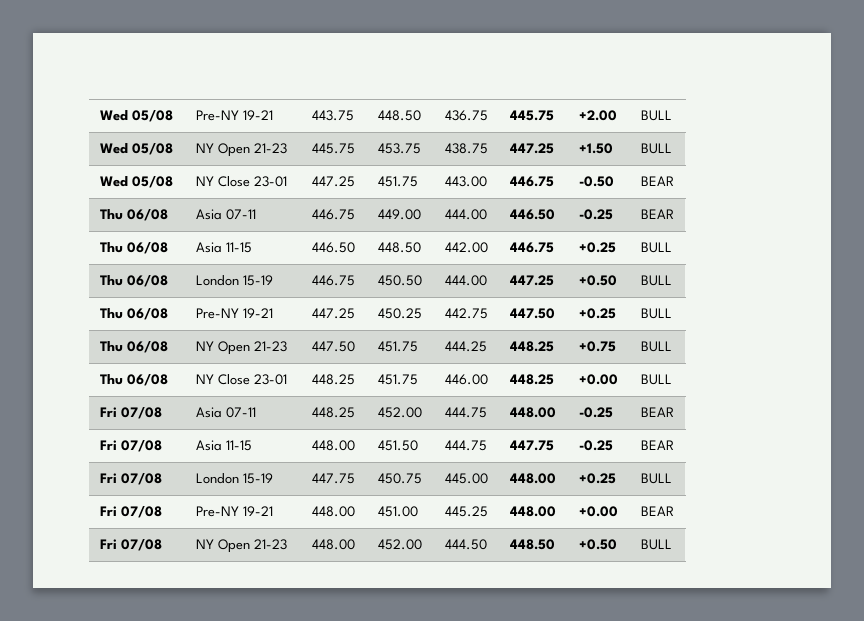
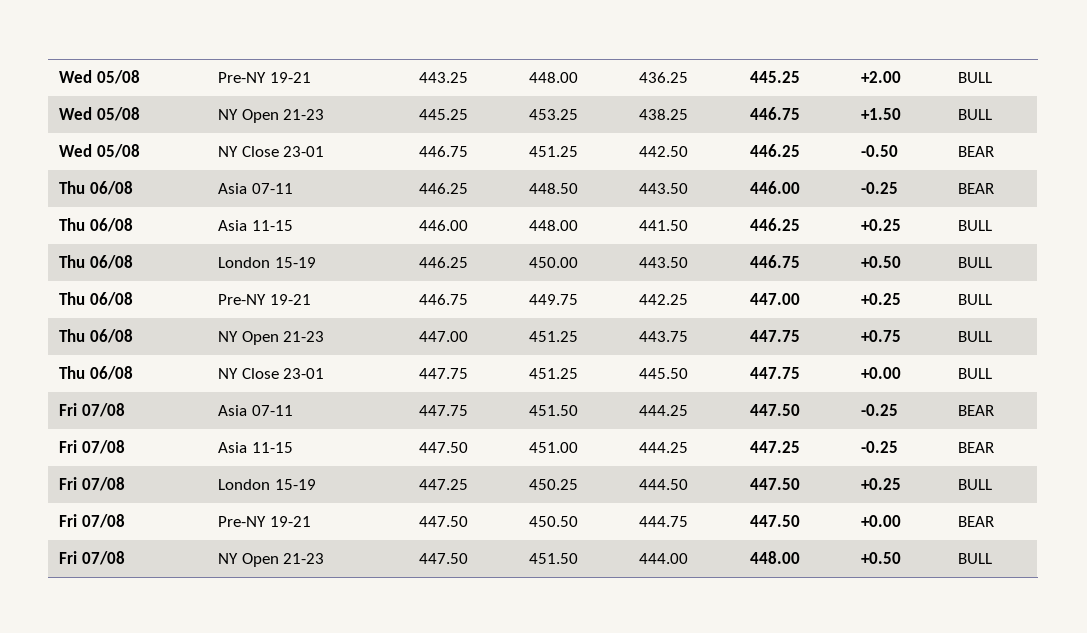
[311,110,354,121] [377,110,421,121] [444,110,488,121] [509,110,554,121] 443.75 | 448.50 | 436.75 | 445.75 -> [419,72,469,83] [529,72,579,83] [639,72,689,83] [750,71,801,83] 443.25 | 448.00 | 436.25 | 445.25
[311,143,355,154] [377,143,421,154] [444,143,488,154] [509,143,554,154] 445.75 | 453.75 | 438.75 | 447.25 -> [419,109,469,120] [529,109,579,120] [639,109,689,120] [750,107,801,120] 445.25 | 453.25 | 438.25 | 446.75
[311,176,355,187] [377,176,418,187] [444,176,487,187] [509,176,554,187] 447.25 | 451.75 | 443.00 | 446.75 -> [419,146,469,157] [529,146,579,157] [639,146,689,157] [750,144,801,157] 446.75 | 451.25 | 442.50 | 446.25
[311,209,355,220] [377,209,421,220] [444,209,487,220] [509,209,555,220] 446.75 | 449.00 | 444.00 | 446.50 -> [419,183,469,194] [529,183,579,194] [639,183,689,194] [750,181,801,194] 446.25 | 448.50 | 443.50 | 446.00
[311,242,355,253] [377,242,421,253] [444,242,488,253] [509,242,554,253] 446.50 | 448.50 | 442.00 | 446.75 -> [419,220,469,231] [529,220,579,231] [639,220,689,231] [750,218,801,231] 446.00 | 448.00 | 441.50 | 446.25
[311,275,355,286] [377,275,422,286] [444,275,487,286] [509,275,554,286] 446.75 | 450.50 | 444.00 | 447.25 -> [419,257,469,268] [529,257,579,268] [639,257,689,268] [750,255,801,268] 446.25 | 450.00 | 443.50 | 446.75
[311,308,355,319] [377,308,422,319] [444,308,488,319] [509,308,555,319] 447.25 | 450.25 | 442.75 | 447.50 -> [419,294,469,305] [529,294,579,305] [639,294,689,305] [750,293,801,305] 446.75 | 449.75 | 442.25 | 447.00
[311,341,355,352] [377,341,418,352] [444,341,487,352] [509,341,554,352] 447.50 | 451.75 | 444.25 | 448.25 -> [419,331,469,342] [529,331,579,342] [639,331,689,342] [750,330,801,342] 447.00 | 451.25 | 443.75 | 447.75
[311,374,355,385] [377,374,418,385] [444,374,488,385] [509,374,554,385] 448.25 | 451.75 | 446.00 | 448.25 -> [419,368,469,379] [529,368,579,379] [639,368,689,379] [750,367,801,379] 447.75 | 451.25 | 445.50 | 447.75
[311,407,355,418] [377,407,422,418] [444,407,487,418] [509,407,556,418] 448.25 | 452.00 | 444.75 | 448.00 -> [419,405,469,416] [529,405,579,416] [639,405,689,416] [750,404,801,416] 447.75 | 451.50 | 444.25 | 447.50
[311,440,355,451] [377,440,418,451] [444,440,487,451] [509,440,554,451] 448.00 | 451.50 | 444.75 | 447.75 -> [419,442,469,453] [529,442,579,453] [639,442,689,453] [750,441,801,453] 447.50 | 451.00 | 444.25 | 447.25
[311,473,355,484] [377,473,422,484] [444,473,488,484] [509,473,556,484] 447.75 | 450.75 | 445.00 | 448.00 -> [419,479,469,490] [529,479,579,490] [639,479,689,490] [750,478,801,490] 447.25 | 450.25 | 444.50 | 447.50
[311,506,355,517] [377,506,418,517] [444,506,488,517] [509,506,556,517] 448.00 | 451.00 | 445.25 | 448.00 -> [419,516,469,527] [529,516,579,527] [639,516,689,527] [750,515,801,527] 447.50 | 450.50 | 444.75 | 447.50
[311,539,355,550] [377,539,422,550] [444,539,487,550] [509,539,555,550] 448.00 | 452.00 | 444.50 | 448.50 -> [419,553,469,564] [529,553,579,564] [639,553,689,564] [750,551,801,564] 447.50 | 451.50 | 444.00 | 448.00

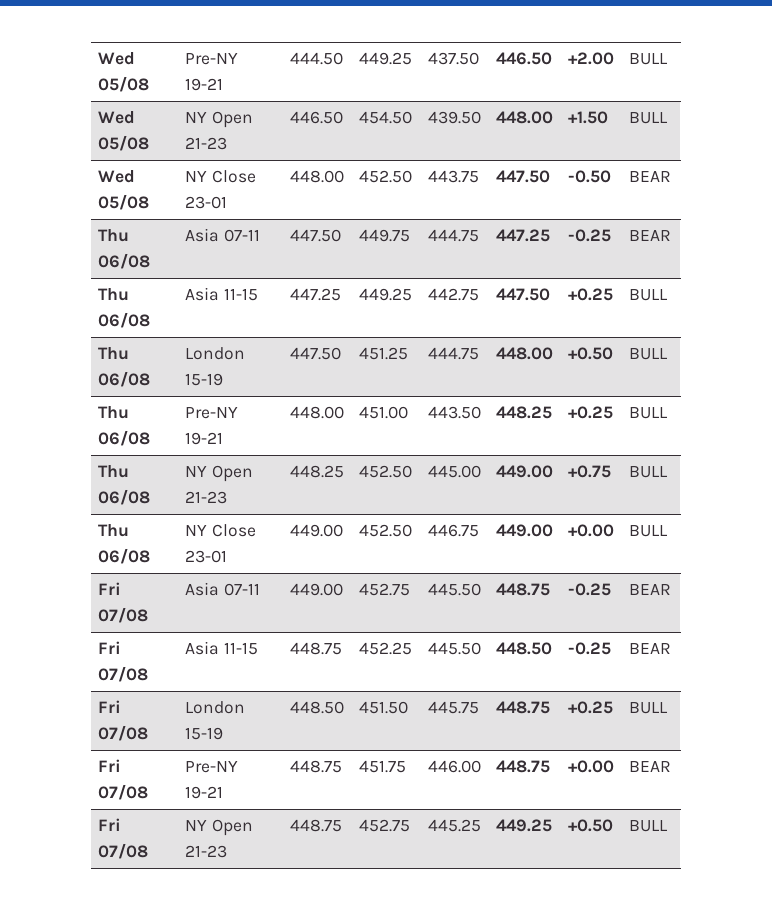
[419,72,469,83] [529,72,579,83] [639,72,689,83] [750,71,801,83] 443.25 | 448.00 | 436.25 | 445.25 -> [290,52,344,65] [359,52,413,65] [428,52,480,65] [496,52,553,65] 444.50 | 449.25 | 437.50 | 446.50
[419,109,469,120] [529,109,579,120] [639,109,689,120] [750,107,801,120] 445.25 | 453.25 | 438.25 | 446.75 -> [290,111,344,124] [359,111,413,124] [428,111,482,124] [496,111,554,124] 446.50 | 454.50 | 439.50 | 448.00
[419,146,469,157] [529,146,579,157] [639,146,689,157] [750,144,801,157] 446.75 | 451.25 | 442.50 | 446.25 -> [290,170,345,183] [359,170,413,183] [428,170,480,183] [496,170,551,183] 448.00 | 452.50 | 443.75 | 447.50
[419,183,469,194] [529,183,579,194] [639,183,689,194] [750,181,801,194] 446.25 | 448.50 | 443.50 | 446.00 -> [290,229,342,242] [359,229,411,242] [428,229,480,242] [496,229,551,242] 447.50 | 449.75 | 444.75 | 447.25
[419,220,469,231] [529,220,579,231] [639,220,689,231] [750,218,801,231] 446.00 | 448.00 | 441.50 | 446.25 -> [290,288,342,301] [359,288,413,301] [428,288,480,301] [496,288,551,301] 447.25 | 449.25 | 442.75 | 447.50
[419,257,469,268] [529,257,579,268] [639,257,689,268] [750,255,801,268] 446.25 | 450.00 | 443.50 | 446.75 -> [290,347,342,360] [359,347,409,360] [428,347,480,360] [496,347,554,360] 447.50 | 451.25 | 444.75 | 448.00
[419,294,469,305] [529,294,579,305] [639,294,689,305] [750,293,801,305] 446.75 | 449.75 | 442.25 | 447.00 -> [290,406,345,419] [359,406,409,419] [428,406,482,419] [496,406,553,419] 448.00 | 451.00 | 443.50 | 448.25
[419,331,469,342] [529,331,579,342] [639,331,689,342] [750,330,801,342] 447.00 | 451.25 | 443.75 | 447.75 -> [290,465,345,478] [359,465,413,478] [428,465,482,478] [496,465,554,478] 448.25 | 452.50 | 445.00 | 449.00
[419,368,469,379] [529,368,579,379] [639,368,689,379] [750,367,801,379] 447.75 | 451.25 | 445.50 | 447.75 -> [290,524,344,537] [359,524,413,537] [428,524,480,537] [496,524,554,537] 449.00 | 452.50 | 446.75 | 449.00
[419,405,469,416] [529,405,579,416] [639,405,689,416] [750,404,801,416] 447.75 | 451.50 | 444.25 | 447.50 -> [290,583,344,596] [359,583,411,596] [428,583,482,596] [496,583,551,596] 449.00 | 452.75 | 445.50 | 448.75
[419,442,469,453] [529,442,579,453] [639,442,689,453] [750,441,801,453] 447.50 | 451.00 | 444.25 | 447.25 -> [290,642,343,655] [359,642,413,655] [428,642,482,655] [496,642,553,655] 448.75 | 452.25 | 445.50 | 448.50
[419,479,469,490] [529,479,579,490] [639,479,689,490] [750,478,801,490] 447.25 | 450.25 | 444.50 | 447.50 -> [290,701,345,714] [359,701,409,714] [428,701,480,714] [496,701,551,714] 448.50 | 451.50 | 445.75 | 448.75
[419,516,469,527] [529,516,579,527] [639,516,689,527] [750,515,801,527] 447.50 | 450.50 | 444.75 | 447.50 -> [290,760,343,773] [359,760,407,773] [428,760,482,773] [496,760,551,773] 448.75 | 451.75 | 446.00 | 448.75
[419,553,469,564] [529,553,579,564] [639,553,689,564] [750,551,801,564] 447.50 | 451.50 | 444.00 | 448.00 -> [290,819,343,832] [359,819,411,832] [428,819,482,832] [496,819,553,832] 448.75 | 452.75 | 445.25 | 449.25

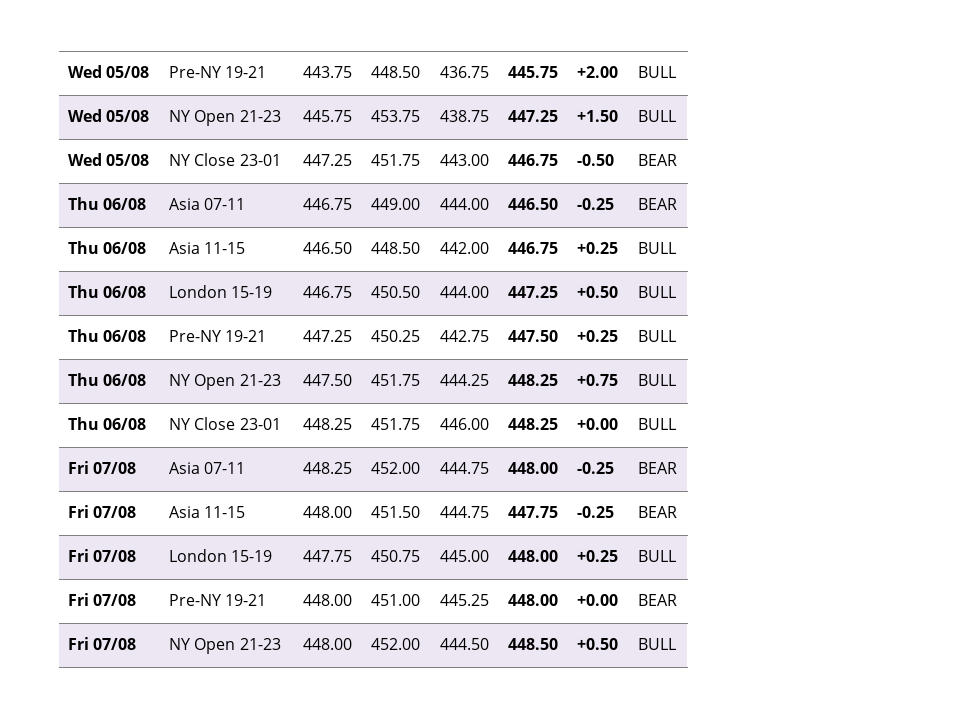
[290,52,344,65] [359,52,413,65] [428,52,480,65] [496,52,553,65] 444.50 | 449.25 | 437.50 | 446.50 -> [303,66,353,78] [371,66,421,78] [440,66,490,78] [508,66,559,78] 443.75 | 448.50 | 436.75 | 445.75
[290,111,344,124] [359,111,413,124] [428,111,482,124] [496,111,554,124] 446.50 | 454.50 | 439.50 | 448.00 -> [303,110,353,122] [371,110,421,122] [440,110,490,122] [508,110,559,122] 445.75 | 453.75 | 438.75 | 447.25
[290,170,345,183] [359,170,413,183] [428,170,480,183] [496,170,551,183] 448.00 | 452.50 | 443.75 | 447.50 -> [303,154,353,166] [371,154,421,166] [440,154,490,166] [508,154,559,166] 447.25 | 451.75 | 443.00 | 446.75
[290,229,342,242] [359,229,411,242] [428,229,480,242] [496,229,551,242] 447.50 | 449.75 | 444.75 | 447.25 -> [303,198,353,210] [371,198,421,210] [440,198,490,210] [508,198,559,210] 446.75 | 449.00 | 444.00 | 446.50
[290,288,342,301] [359,288,413,301] [428,288,480,301] [496,288,551,301] [568,288,614,301] [629,289,669,301] [98,347,130,360] [98,371,151,387] [185,347,246,360] [185,373,224,386] [290,347,342,360] [359,347,409,360] [428,347,480,360] [496,347,554,360] [568,347,614,360] [629,348,669,360] [98,406,130,419] [98,430,151,446] [185,407,239,419] [185,432,224,445] [290,406,345,419] [359,406,409,419] [428,406,482,419] [496,406,553,419] 447.25 | 449.25 | 442.75 | 447.50 | +0.25 | BULL // Thu 06/08 | London 15-19 | 447.50 | 451.25 | 444.75 | 448.00 | +0.50 | BULL // Thu 06/08 | Pre-NY 19-21 | 448.00 | 451.00 | 443.50 | 448.25 -> [303,242,353,254] [371,242,421,254] [440,242,490,254] [508,242,559,254] [577,242,619,254] [638,242,677,254] [68,285,147,298] [169,285,273,298] [303,286,353,298] [371,286,421,298] [440,286,490,298] [508,286,559,298] [577,286,619,298] [638,286,677,298] [68,329,147,342] [169,330,267,342] [303,330,353,342] [371,330,421,342] [440,330,490,342] [508,330,559,342] 446.50 | 448.50 | 442.00 | 446.75 | +0.25 | BULL // Thu 06/08 | London 15-19 | 446.75 | 450.50 | 444.00 | 447.25 | +0.50 | BULL // Thu 06/08 | Pre-NY 19-21 | 447.25 | 450.25 | 442.75 | 447.50
[290,465,345,478] [359,465,413,478] [428,465,482,478] [496,465,554,478] 448.25 | 452.50 | 445.00 | 449.00 -> [303,374,353,386] [371,374,421,386] [440,374,490,386] [508,374,559,386] 447.50 | 451.75 | 444.25 | 448.25
[290,524,344,537] [359,524,413,537] [428,524,480,537] [496,524,554,537] 449.00 | 452.50 | 446.75 | 449.00 -> [303,418,353,430] [371,418,421,430] [440,418,490,430] [508,418,559,430] 448.25 | 451.75 | 446.00 | 448.25
[290,583,344,596] [359,583,411,596] [428,583,482,596] [496,583,551,596] 449.00 | 452.75 | 445.50 | 448.75 -> [303,462,353,474] [371,462,421,474] [440,462,490,474] [508,462,559,474] 448.25 | 452.00 | 444.75 | 448.00
[290,642,343,655] [359,642,413,655] [428,642,482,655] [496,642,553,655] 448.75 | 452.25 | 445.50 | 448.50 -> [303,506,353,518] [371,506,421,518] [440,506,490,518] [508,506,559,518] 448.00 | 451.50 | 444.75 | 447.75
[290,701,345,714] [359,701,409,714] [428,701,480,714] [496,701,551,714] 448.50 | 451.50 | 445.75 | 448.75 -> [303,550,353,562] [371,550,421,562] [440,550,490,562] [508,550,559,562] 447.75 | 450.75 | 445.00 | 448.00
[290,760,343,773] [359,760,407,773] [428,760,482,773] [496,760,551,773] 448.75 | 451.75 | 446.00 | 448.75 -> [303,594,353,606] [371,594,421,606] [440,594,490,606] [508,594,559,606] 448.00 | 451.00 | 445.25 | 448.00
[290,819,343,832] [359,819,411,832] [428,819,482,832] [496,819,553,832] 448.75 | 452.75 | 445.25 | 449.25 -> [303,638,353,650] [371,638,421,650] [440,638,490,650] [508,638,559,650] 448.00 | 452.00 | 444.50 | 448.50

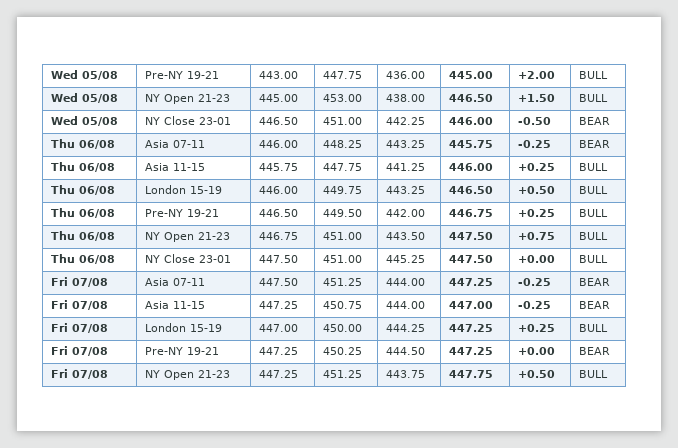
[303,66,353,78] [371,66,421,78] [440,66,490,78] [508,66,559,78] 443.75 | 448.50 | 436.75 | 445.75 -> [258,71,298,79] [322,71,362,79] [385,71,425,79] [448,71,493,79] 443.00 | 447.75 | 436.00 | 445.00
[303,110,353,122] [371,110,421,122] [440,110,490,122] [508,110,559,122] 445.75 | 453.75 | 438.75 | 447.25 -> [258,94,298,102] [322,94,362,102] [385,94,425,102] [448,94,493,102] 445.00 | 453.00 | 438.00 | 446.50
[303,154,353,166] [371,154,421,166] [440,154,490,166] [508,154,559,166] 447.25 | 451.75 | 443.00 | 446.75 -> [258,117,298,125] [322,117,362,125] [385,117,425,125] [448,117,493,125] 446.50 | 451.00 | 442.25 | 446.00
[303,198,353,210] [371,198,421,210] [440,198,490,210] [508,198,559,210] 446.75 | 449.00 | 444.00 | 446.50 -> [258,140,298,148] [322,140,362,148] [385,140,425,148] [448,140,493,148] 446.00 | 448.25 | 443.25 | 445.75
[303,242,353,254] [371,242,421,254] [440,242,490,254] [508,242,559,254] [577,242,619,254] [638,242,677,254] [68,285,147,298] [169,285,273,298] [303,286,353,298] [371,286,421,298] [440,286,490,298] [508,286,559,298] [577,286,619,298] [638,286,677,298] [68,329,147,342] [169,330,267,342] [303,330,353,342] [371,330,421,342] [440,330,490,342] [508,330,559,342] 446.50 | 448.50 | 442.00 | 446.75 | +0.25 | BULL // Thu 06/08 | London 15-19 | 446.75 | 450.50 | 444.00 | 447.25 | +0.50 | BULL // Thu 06/08 | Pre-NY 19-21 | 447.25 | 450.25 | 442.75 | 447.50 -> [258,163,298,171] [322,163,362,171] [385,163,425,171] [448,163,493,171] [517,163,555,171] [578,163,608,171] [50,185,115,195] [144,185,222,194] [258,186,298,194] [322,186,362,194] [385,186,425,194] [448,186,493,194] [517,186,555,194] [578,186,608,194] [50,208,115,218] [144,209,219,217] [258,209,298,217] [322,209,362,217] [385,209,425,217] [448,209,493,217] 445.75 | 447.75 | 441.25 | 446.00 | +0.25 | BULL // Thu 06/08 | London 15-19 | 446.00 | 449.75 | 443.25 | 446.50 | +0.50 | BULL // Thu 06/08 | Pre-NY 19-21 | 446.50 | 449.50 | 442.00 | 446.75
[303,374,353,386] [371,374,421,386] [440,374,490,386] [508,374,559,386] 447.50 | 451.75 | 444.25 | 448.25 -> [258,232,298,240] [322,232,362,240] [385,232,425,240] [448,232,493,240] 446.75 | 451.00 | 443.50 | 447.50
[303,418,353,430] [371,418,421,430] [440,418,490,430] [508,418,559,430] 448.25 | 451.75 | 446.00 | 448.25 -> [258,255,298,263] [322,255,362,263] [385,255,425,263] [448,255,493,263] 447.50 | 451.00 | 445.25 | 447.50
[303,462,353,474] [371,462,421,474] [440,462,490,474] [508,462,559,474] 448.25 | 452.00 | 444.75 | 448.00 -> [258,278,298,286] [322,278,362,286] [385,278,425,286] [448,278,493,286] 447.50 | 451.25 | 444.00 | 447.25
[303,506,353,518] [371,506,421,518] [440,506,490,518] [508,506,559,518] 448.00 | 451.50 | 444.75 | 447.75 -> [258,301,298,309] [322,301,362,309] [385,301,425,309] [448,301,493,309] 447.25 | 450.75 | 444.00 | 447.00
[303,550,353,562] [371,550,421,562] [440,550,490,562] [508,550,559,562] 447.75 | 450.75 | 445.00 | 448.00 -> [258,324,298,332] [322,324,362,332] [385,324,425,332] [448,324,493,332] 447.00 | 450.00 | 444.25 | 447.25
[303,594,353,606] [371,594,421,606] [440,594,490,606] [508,594,559,606] 448.00 | 451.00 | 445.25 | 448.00 -> [258,347,298,355] [322,347,362,355] [385,347,425,355] [448,347,493,355] 447.25 | 450.25 | 444.50 | 447.25
[303,638,353,650] [371,638,421,650] [440,638,490,650] [508,638,559,650] 448.00 | 452.00 | 444.50 | 448.50 -> [258,370,298,378] [322,370,362,378] [385,370,425,378] [448,370,493,378] 447.25 | 451.25 | 443.75 | 447.75

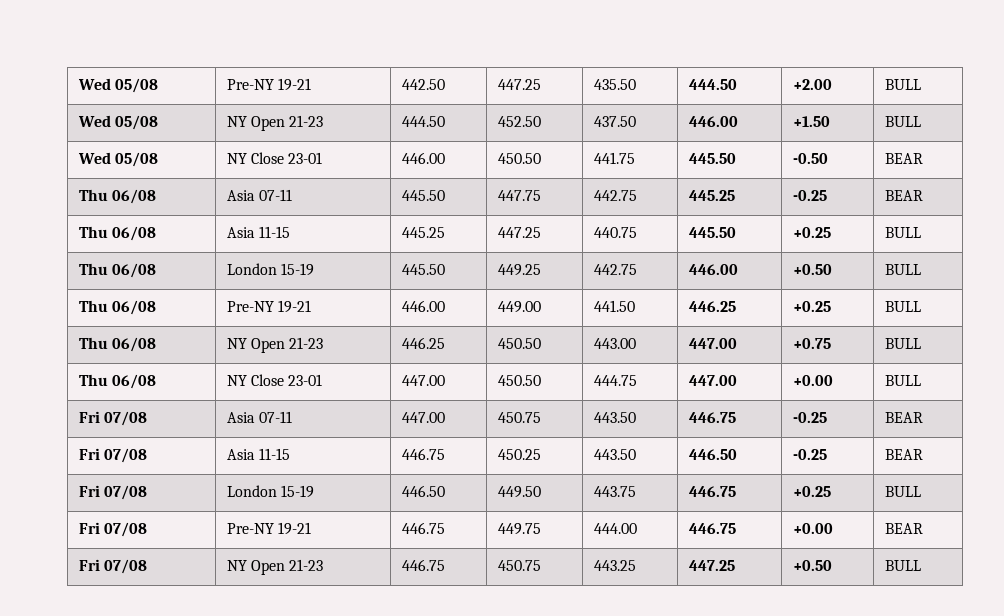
[258,71,298,79] [322,71,362,79] [385,71,425,79] [448,71,493,79] 443.00 | 447.75 | 436.00 | 445.00 -> [401,79,445,90] [497,79,541,90] [593,79,636,90] [688,79,737,90] 442.50 | 447.25 | 435.50 | 444.50
[258,94,298,102] [322,94,362,102] [385,94,425,102] [448,94,493,102] 445.00 | 453.00 | 438.00 | 446.50 -> [401,116,445,127] [497,116,541,127] [593,116,636,127] [688,116,738,127] 444.50 | 452.50 | 437.50 | 446.00
[258,117,298,125] [322,117,362,125] [385,117,425,125] [448,117,493,125] 446.50 | 451.00 | 442.25 | 446.00 -> [401,152,445,164] [497,153,541,164] [593,152,635,164] [688,153,736,164] 446.00 | 450.50 | 441.75 | 445.50
[258,140,298,148] [322,140,362,148] [385,140,425,148] [448,140,493,148] 446.00 | 448.25 | 443.25 | 445.75 -> [401,190,445,201] [497,190,541,201] [593,190,637,201] [688,190,735,201] 445.50 | 447.75 | 442.75 | 445.25
[258,163,298,171] [322,163,362,171] [385,163,425,171] [448,163,493,171] 445.75 | 447.75 | 441.25 | 446.00 -> [401,227,445,238] [497,227,541,238] [593,227,637,238] [688,227,736,238] 445.25 | 447.25 | 440.75 | 445.50
[258,186,298,194] [322,186,362,194] [385,186,425,194] [448,186,493,194] 446.00 | 449.75 | 443.25 | 446.50 -> [401,264,445,275] [497,264,541,276] [593,264,637,275] [688,264,738,275] 445.50 | 449.25 | 442.75 | 446.00
[258,209,298,217] [322,209,362,217] [385,209,425,217] [448,209,493,217] 446.50 | 449.50 | 442.00 | 446.75 -> [401,300,445,312] [497,301,541,313] [593,300,635,312] [688,301,736,312] 446.00 | 449.00 | 441.50 | 446.25
[258,232,298,240] [322,232,362,240] [385,232,425,240] [448,232,493,240] 446.75 | 451.00 | 443.50 | 447.50 -> [401,337,445,349] [497,338,541,349] [593,338,636,349] [688,338,737,349] 446.25 | 450.50 | 443.00 | 447.00
[258,255,298,263] [322,255,362,263] [385,255,425,263] [448,255,493,263] 447.50 | 451.00 | 445.25 | 447.50 -> [401,375,445,386] [497,375,541,386] [593,375,637,386] [688,375,737,386] 447.00 | 450.50 | 444.75 | 447.00
[258,278,298,286] [322,278,362,286] [385,278,425,286] [448,278,493,286] 447.50 | 451.25 | 444.00 | 447.25 -> [401,412,445,423] [497,412,541,423] [593,412,636,423] [688,412,736,423] 447.00 | 450.75 | 443.50 | 446.75
[258,301,298,309] [322,301,362,309] [385,301,425,309] [448,301,493,309] 447.25 | 450.75 | 444.00 | 447.00 -> [401,448,445,460] [497,449,541,460] [593,449,636,460] [688,449,737,460] 446.75 | 450.25 | 443.50 | 446.50
[258,324,298,332] [322,324,362,332] [385,324,425,332] [448,324,493,332] 447.00 | 450.00 | 444.25 | 447.25 -> [401,485,445,497] [497,486,541,498] [593,486,636,497] [688,486,736,497] 446.50 | 449.50 | 443.75 | 446.75
[258,347,298,355] [322,347,362,355] [385,347,425,355] [448,347,493,355] 447.25 | 450.25 | 444.50 | 447.25 -> [401,522,445,534] [497,523,541,535] [593,523,637,534] [688,523,736,534] 446.75 | 449.75 | 444.00 | 446.75
[258,370,298,378] [322,370,362,378] [385,370,425,378] [448,370,493,378] 447.25 | 451.25 | 443.75 | 447.75 -> [401,559,445,571] [497,560,541,571] [593,560,636,571] [688,560,735,571] 446.75 | 450.75 | 443.25 | 447.25

